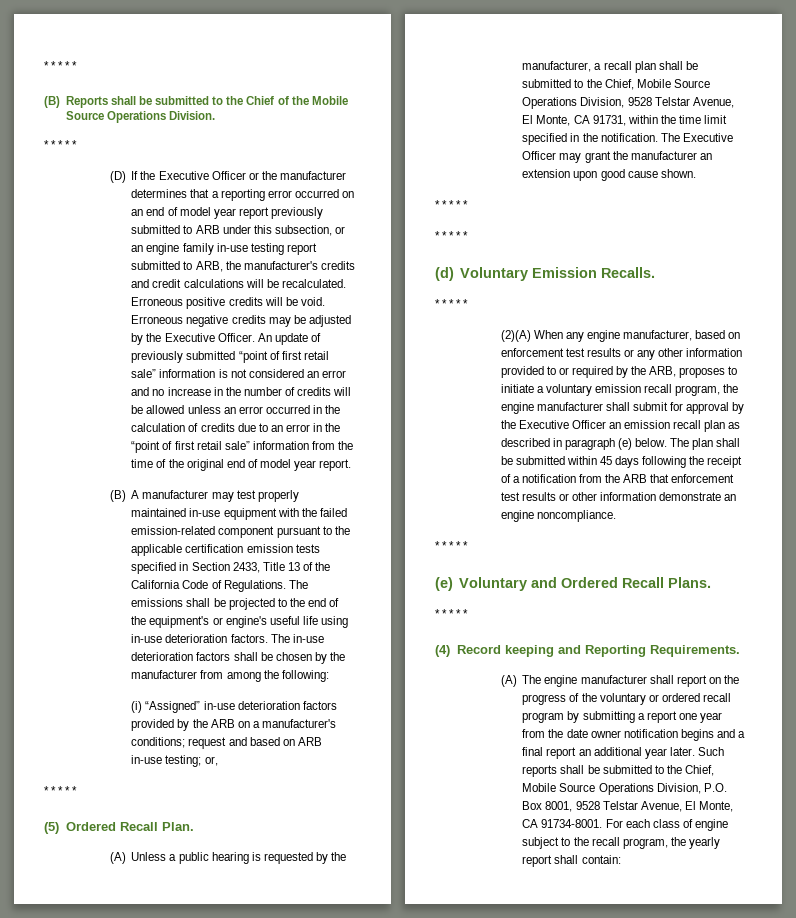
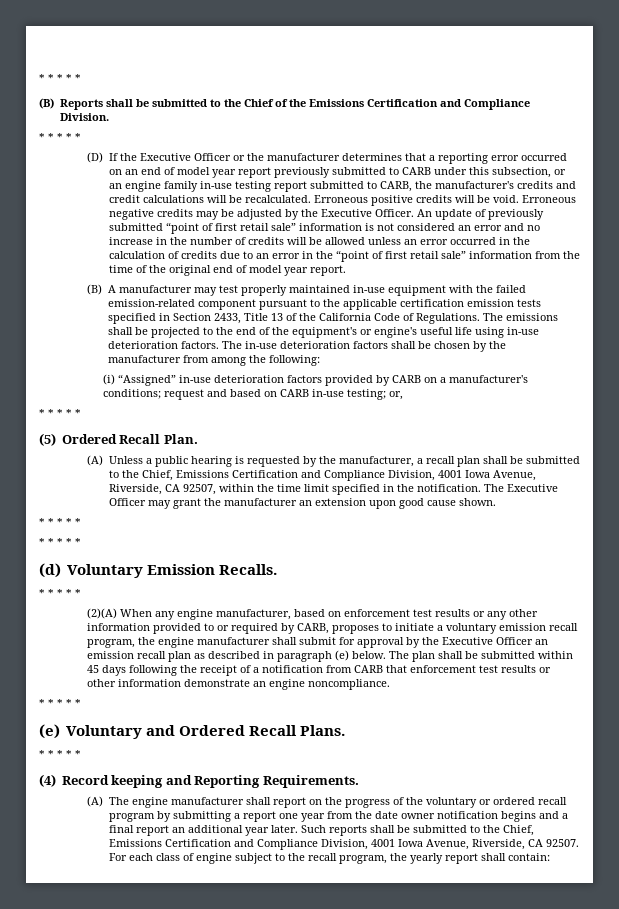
[311,96,348,105] [65,111,166,123] Mobile Source Operations -> [308,99,530,110] Emissions Certification and Compliance
[195,225,220,234] ARB -> [401,167,431,175] CARB
[195,261,223,272] ARB, -> [379,181,412,192] CARB,
[192,719,235,728] the ARB -> [392,375,422,383] CARB
[297,737,322,746] ARB -> [280,389,310,397] CARB
[636,79,710,88] [522,97,734,109] [522,115,626,126] Mobile Source Operations Division, 9528 Telstar Avenue, El Monte, CA 91731, -> [175,470,536,481] [108,484,216,495] Emissions Certification and Compliance Division, 4001 Iowa Avenue, Riverside, CA 92507,
[631,366,677,377] the ARB, -> [297,623,330,634] CARB,
[604,474,648,483] the ARB -> [354,665,384,673] CARB
[522,783,727,795] [522,801,734,812] [522,819,603,828] Mobile Source Operations Division, P.O. Box 8001, 9528 Telstar Avenue, El Monte, CA 91734-8001. -> [108,839,579,850] Emissions Certification and Compliance Division, 4001 Iowa Avenue, Riverside, CA 92507.

